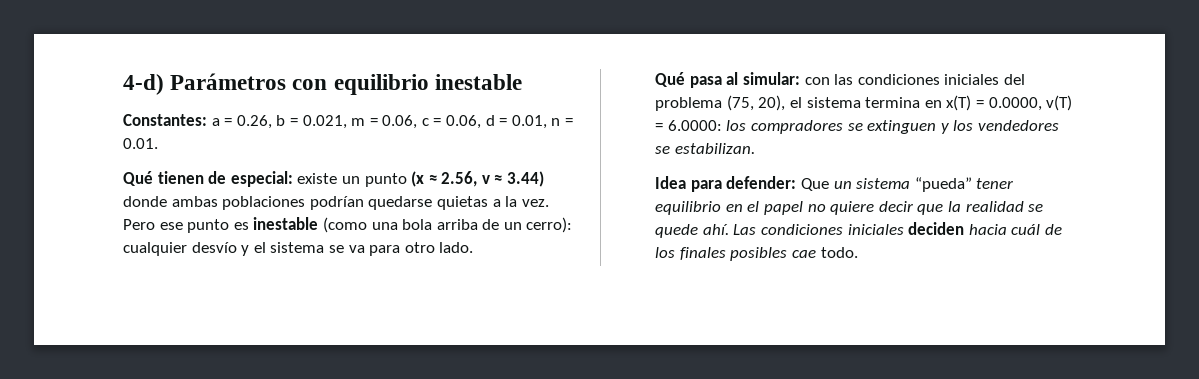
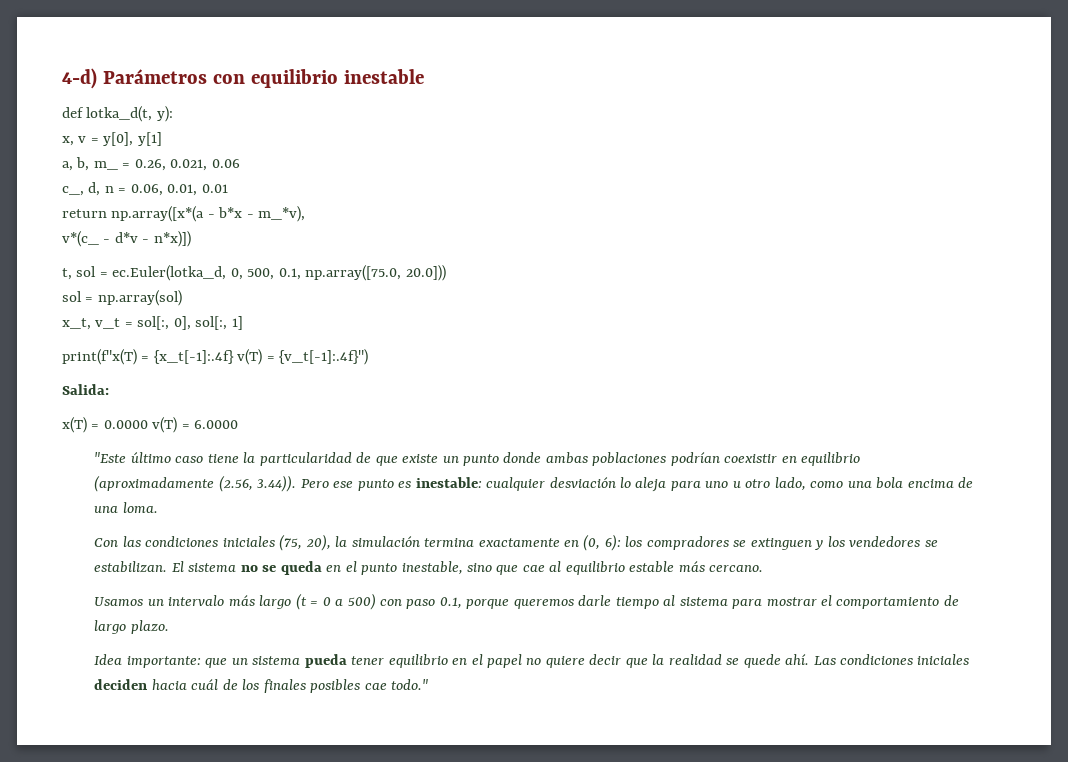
[123,114,574,129] [123,138,158,149] [123,171,545,187] [123,196,549,210] [123,217,573,233] [123,242,474,256] [655,72,1025,88] [655,95,1073,111] [655,120,722,131] Constantes: a = 0.26, b = 0.021, m = 0.06, c = 0.06, d = 0.01, n = 0.01. // Qué tienen de especial: existe un punto (x ≈ 2.56, v ≈ 3.44) donde ambas poblaciones podrían quedarse quietas a la vez. Pero ese punto es inestable (como una bola arriba de un cerro): cualquier desvío y el sistema se va para otro lado. // Qué pasa al simular: con las condiciones iniciales del problema (75, 20), el sistema termina en x(T) = 0.0000, v(T) = 6.0000: -> [62,106,173,122] [62,132,162,146] [62,157,240,171] [62,182,228,196] [62,206,306,222] [62,231,191,247] [62,265,446,281] [62,290,182,306] [62,316,243,330] [62,349,369,365] [62,384,109,395] [62,417,239,433] [94,452,861,466] [94,475,973,492] [94,502,158,513] [94,534,621,551] def lotka_d(t, y): // x, v = y[0], y[1] // a, b, m_ = 0.26, 0.021, 0.06 // c_, d, n = 0.06, 0.01, 0.01 // return np.array([x*(a - b*x - m_*v), // v*(c_ - d*v - n*x)]) // t, sol = ec.Euler(lotka_d, 0, 500, 0.1, np.array([75.0, 20.0])) // sol = np.array(sol) // x_t, v_t = sol[:, 0], sol[:, 1] // print(f"x(T) = {x_t[-1]:.4f} v(T) = {v_t[-1]:.4f}") // Salida: // x(T) = 0.0000 v(T) = 6.0000 // "Este último caso tiene la particularidad de que existe un punto donde ambas poblaciones podrían coexistir en equilibrio (aproximadamente (2.56, 3.44)). Pero ese punto es inestable: cualquier desviación lo aleja para uno u otro lado, como una bola encima de una loma. // Con las condiciones iniciales (75, 20), la simulación termina exactamente en (0, 6):
[655,176,830,192] // Idea para defender: Que -> [171,561,764,575] [94,593,959,610] [94,620,169,634] [94,654,228,668] El sistema no se queda en el punto inestable, sino que cae al equilibrio estable más cercano. // Usamos un intervalo más largo (t = 0 a 500) con paso 0.1, porque queremos darle tiempo al sistema para mostrar el comportamiento de largo plazo. // Idea importante: que
[914,177,972,192] “pueda” -> [304,654,347,668] pueda
[820,247,858,258] todo. -> [391,679,429,690] todo."

